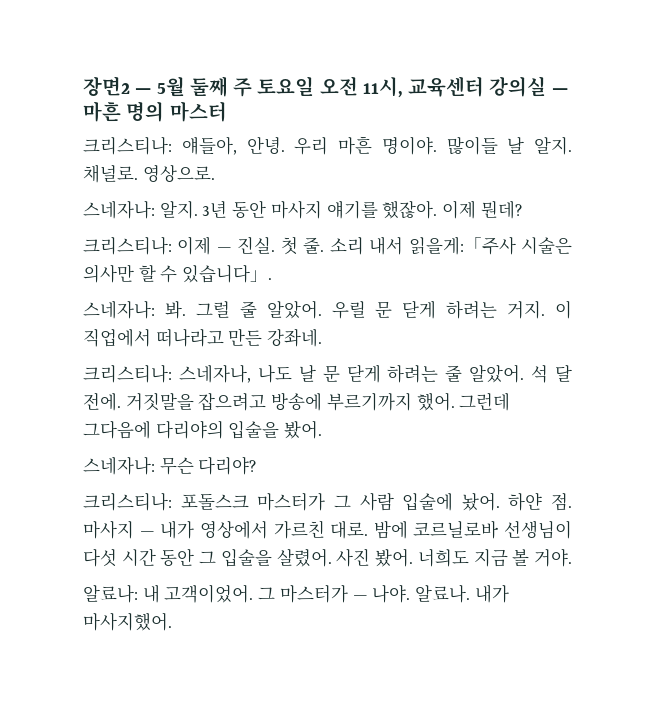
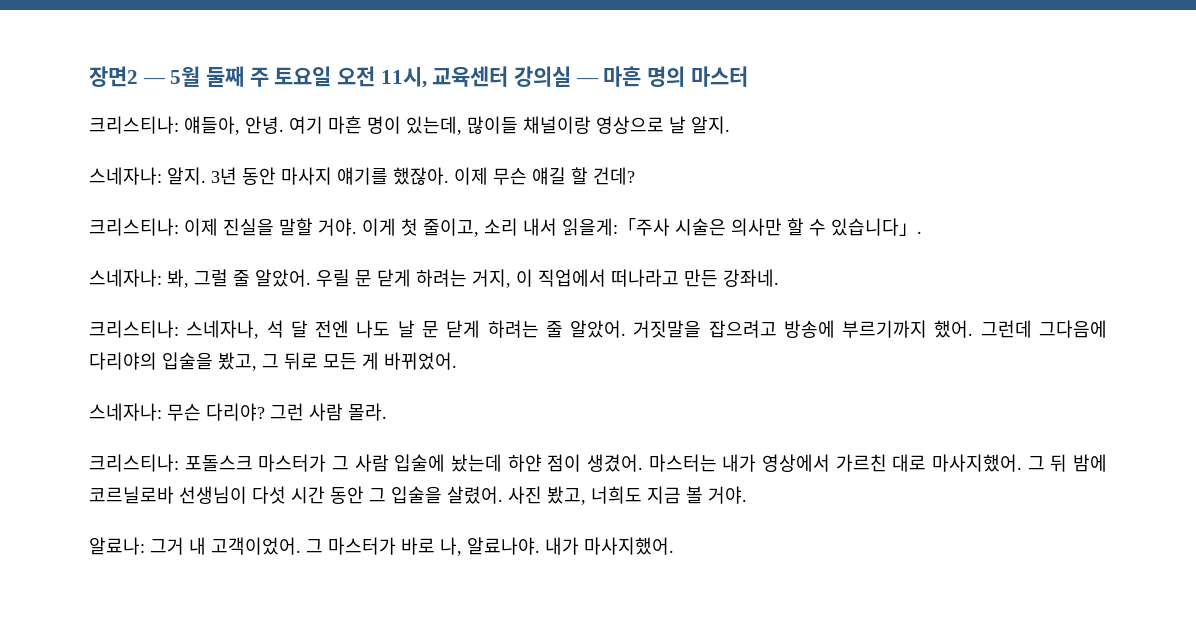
[294,136,498,155] 우리 마흔 명이야. 많이들 -> [289,116,664,135] 여기 마흔 명이 있는데, 많이들 채널이랑 영상으로
[83,164,215,183] 채널로. 영상으로. -> (730, 125) none
[480,200,522,219] [83,236,325,255] 뭔데? // 크리스티나: 이제 — 진실. 첫 줄. -> [493,167,635,185] [89,218,479,237] 무슨 얘길 할 건데? // 크리스티나: 이제 진실을 말할 거야. 이게 첫 줄이고,
[164,301,186,319] 봐. -> [167,269,189,288] 봐,
[507,301,546,319] 거지. -> [472,269,511,288] 거지,
(251, 373) none -> [266,320,350,338] 석 달 전엔
[531,365,572,383] [83,392,121,411] 석 달 전에. -> (627, 329) none
[284,420,323,439] 봤어. -> [218,352,457,371] 봤고, 그 뒤로 모든 게 바뀌었어.
(257, 465) none -> [270,403,387,421] 그런 사람 몰라.
[461,492,572,511] [83,520,369,539] 놨어. 하얀 점. 마사지 — 내가 영상에서 가르친 대로. -> [451,454,1068,472] 놨는데 하얀 점이 생겼어. 마스터는 내가 영상에서 가르친 대로 마사지했어. 그 뒤
[375,548,414,567] 봤어. -> [547,486,586,505] 봤고,
(138, 593) none -> [150,537,184,555] 그거
[352,584,471,603] — 나야. 알료나. -> [401,537,540,556] 바로 나, 알료나야.

